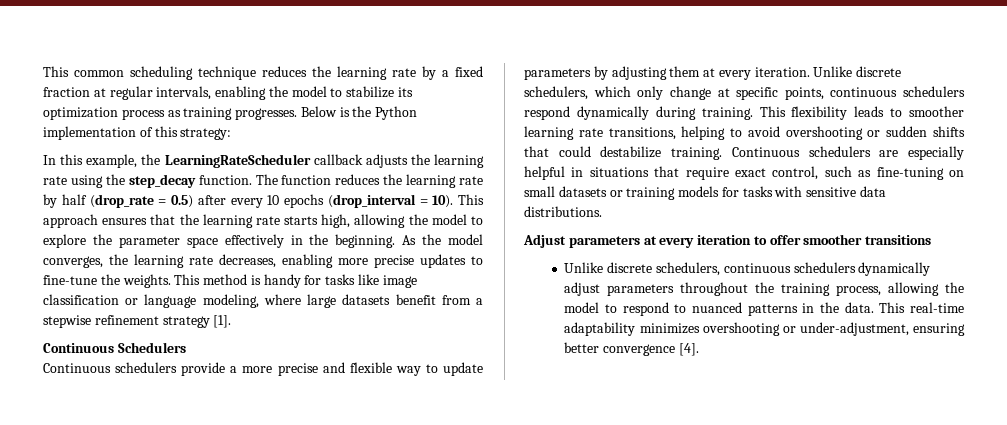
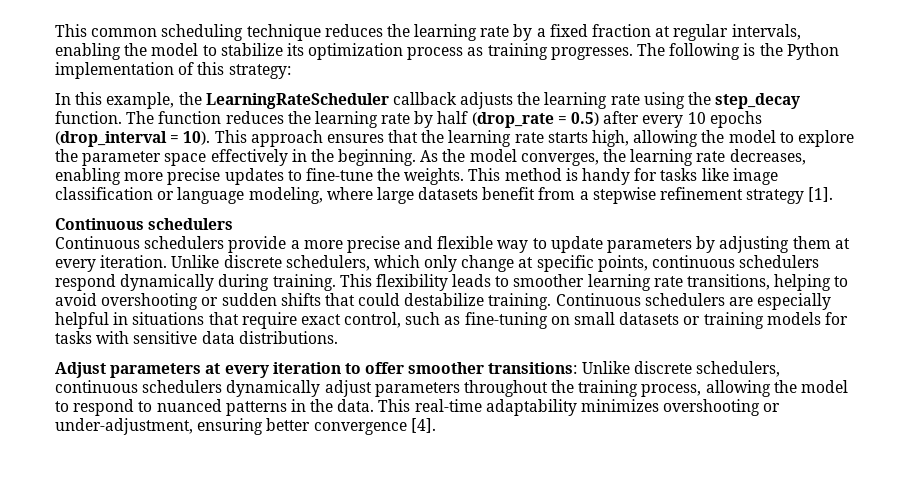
[300,106,337,117] Below -> [637,43,741,60] The following
[117,342,186,353] Schedulers -> [148,218,234,230] schedulers
[865,235,932,245] transitions // -> [488,362,578,374] transitions:

